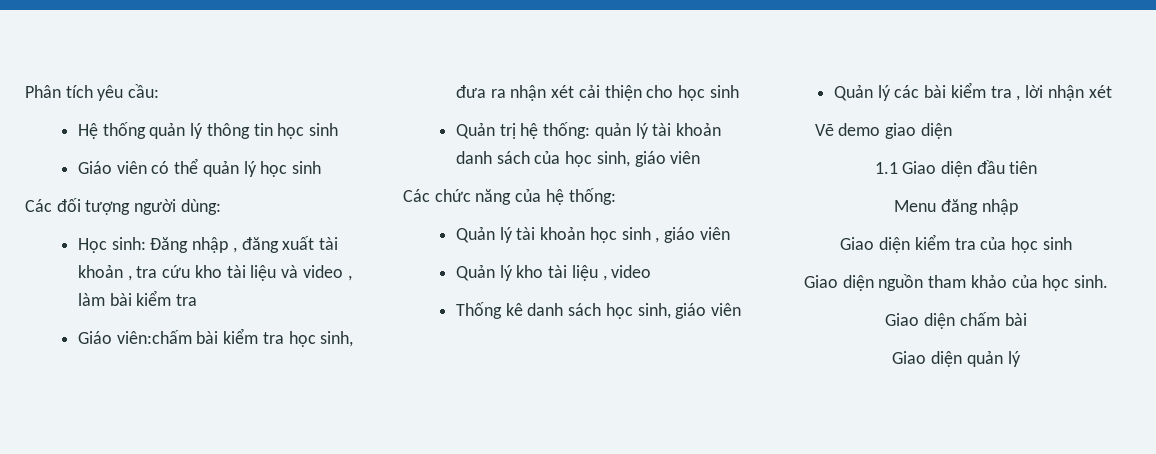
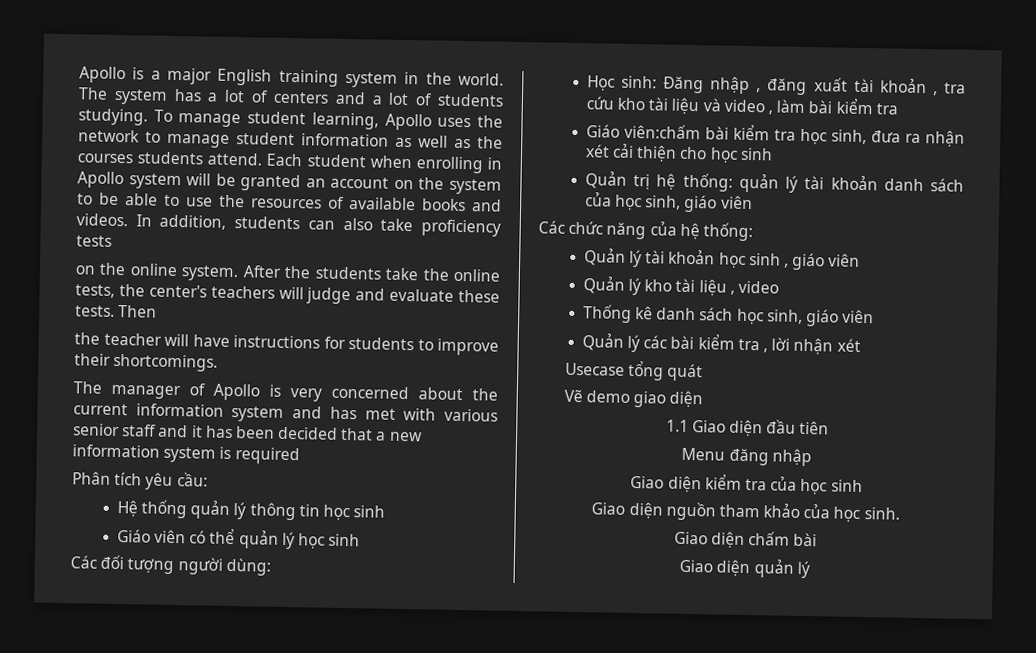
(25, 91) none -> [79,66,504,88] [78,87,504,107] [78,108,504,131] [78,129,503,149] [77,151,503,174] [77,171,502,195] [77,192,502,212] [76,213,502,237] [76,235,112,247] [75,262,501,282] [75,284,500,305] [75,305,158,318] [74,332,499,356] [74,353,219,372] [73,381,498,402] [73,403,499,422] [73,423,423,442] [72,444,300,465] Apollo is a major English training system in the world. The system has a lot of centers and a lot of students studying. To manage student learning, Apollo uses the network to manage student information as well as the courses students attend. Each student when enrolling in Apollo system will be granted an account on the system to be able to use the resources of available books and videos. In addition, students can also take proficiency tests // on the online system. After the students take the online tests, the center's teachers will judge and evaluate these tests. Then // the teacher will have instructions for students to improve their shortcomings. // The manager of Apollo is very concerned about the current information system and has met with various senior staff and it has been decided that a new information system is required //
(1112, 91) none -> [564,360,704,382] // Usecase tổng quát

